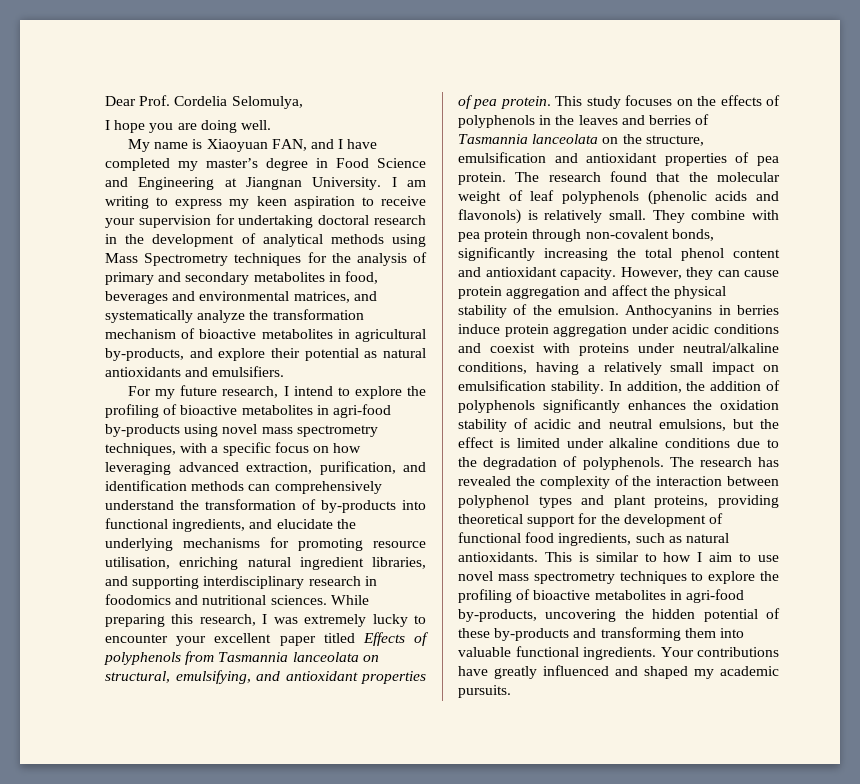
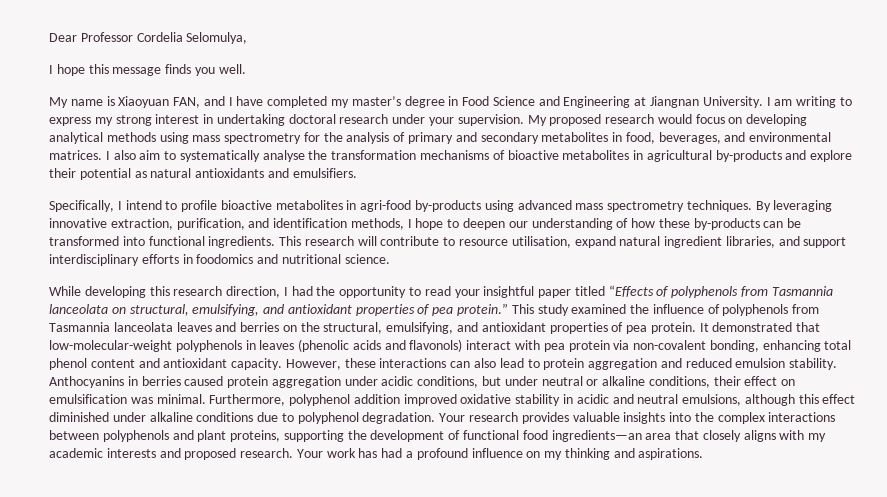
[139,95,171,106] Prof. -> [80,32,133,42] Professor
[149,120,237,133] you are doing -> [88,64,215,76] this message finds you
[256,196,426,209] [105,214,427,228] [105,233,426,247] [105,253,302,266] keen aspiration to receive your supervision for undertaking doctoral research in the development of analytical methods using Mass Spectrometry techniques -> [115,114,808,126] [49,132,302,144] strong interest in undertaking doctoral research under your supervision. My proposed research would focus on developing analytical methods using mass spectrometry
[105,291,168,304] beverages -> [658,132,721,144] beverages,
[293,291,377,303] [105,309,364,323] [105,329,176,339] matrices, and systematically analyze the transformation mechanism -> [49,150,490,162] matrices. I also aim to systematically analyse the transformation mechanisms
[105,348,184,361] by-products, -> [715,150,782,162] by-products
[128,385,426,399] [105,404,178,418] For my future research, I intend to explore the profiling of -> [49,200,218,212] Specifically, I intend to profile
[222,424,378,437] [105,442,362,456] [105,461,426,475] [105,480,382,494] [105,499,426,513] [105,518,356,532] [105,537,363,551] novel mass spectrometry techniques, with a specific focus on how leveraging advanced extraction, purification, and identification methods can comprehensively understand the transformation of by-products into functional ingredients, and elucidate the underlying mechanisms for promoting -> [517,200,833,212] [49,218,802,230] [49,236,456,248] advanced mass spectrometry techniques. By leveraging innovative extraction, purification, and identification methods, I hope to deepen our understanding of how these by-products can be transformed into functional ingredients. This research will contribute to
[179,557,239,570] enriching -> [574,236,616,248] expand
[132,576,361,589] supporting interdisciplinary research -> [803,237,847,248] [49,254,179,266] support interdisciplinary efforts
[270,595,369,605] [105,614,426,627] [105,633,272,646] sciences. While preparing this research, I was extremely lucky to encounter your excellent -> [344,254,390,264] [49,286,535,298] science. // While developing this research direction, I had the opportunity to read your insightful
[362,632,405,646] Effects -> [608,285,654,297] “Effects
[500,96,551,109] protein. -> [457,303,509,316] protein.”
[625,95,780,106] [458,114,710,128] [458,134,704,146] [458,152,779,166] [458,171,780,185] [458,190,779,205] [458,209,779,224] [458,229,714,242] [458,247,636,261] focuses on the effects of polyphenols in the leaves and berries of Tasmannia lanceolata on the structure, emulsification and antioxidant properties of pea protein. The research found that the molecular weight of leaf polyphenols (phenolic acids and flavonols) is relatively small. They combine with pea protein through non-covalent bonds, significantly increasing the -> [571,304,820,316] [49,322,821,334] [49,339,821,352] examined the influence of polyphenols from Tasmannia lanceolata leaves and berries on the structural, emulsifying, and antioxidant properties of pea protein. It demonstrated that low-molecular-weight polyphenols in leaves (phenolic acids and flavonols) interact with pea protein via non-covalent bonding, enhancing
[686,267,779,280] [458,285,726,299] [458,304,619,318] they can cause protein aggregation and affect the physical stability of the emulsion. -> [344,358,838,370] these interactions can also lead to protein aggregation and reduced emulsion stability.
[458,324,500,334] induce -> [184,376,224,386] caused
[714,324,779,334] [458,343,779,356] [458,362,779,375] [458,380,780,394] [458,399,779,413] [458,418,779,432] [458,437,560,448] conditions and coexist with proteins under neutral/alkaline conditions, having a relatively small impact on emulsification stability. In addition, the addition of polyphenols significantly enhances the oxidation stability of acidic and neutral emulsions, but the effect is limited -> [417,376,796,388] [49,394,856,406] [49,412,109,422] conditions, but under neutral or alkaline conditions, their effect on emulsification was minimal. Furthermore, polyphenol addition improved oxidative stability in acidic and neutral emulsions, although this effect diminished
[458,456,779,470] [458,475,779,489] [458,495,779,508] [458,513,598,527] the degradation of polyphenols. The research has revealed the complexity of the interaction between polyphenol types and plant proteins, providing theoretical support for -> [297,412,836,424] [49,430,344,442] polyphenol degradation. Your research provides valuable insights into the complex interactions between polyphenols and plant proteins, supporting
[558,533,729,546] [458,552,779,562] [458,571,779,584] [458,589,744,603] [458,608,780,622] [458,627,744,641] [458,646,779,660] [458,665,779,679] [458,685,511,698] ingredients, such as natural antioxidants. This is similar to how I aim to use novel mass spectrometry techniques to explore the profiling of bioactive metabolites in agri-food by-products, uncovering the hidden potential of these by-products and transforming them into valuable functional ingredients. Your contributions have greatly influenced and shaped my academic pursuits. -> [551,430,827,442] [49,448,704,460] ingredients—an area that closely aligns with my academic interests and proposed research. Your work has had a profound influence on my thinking and aspirations.

